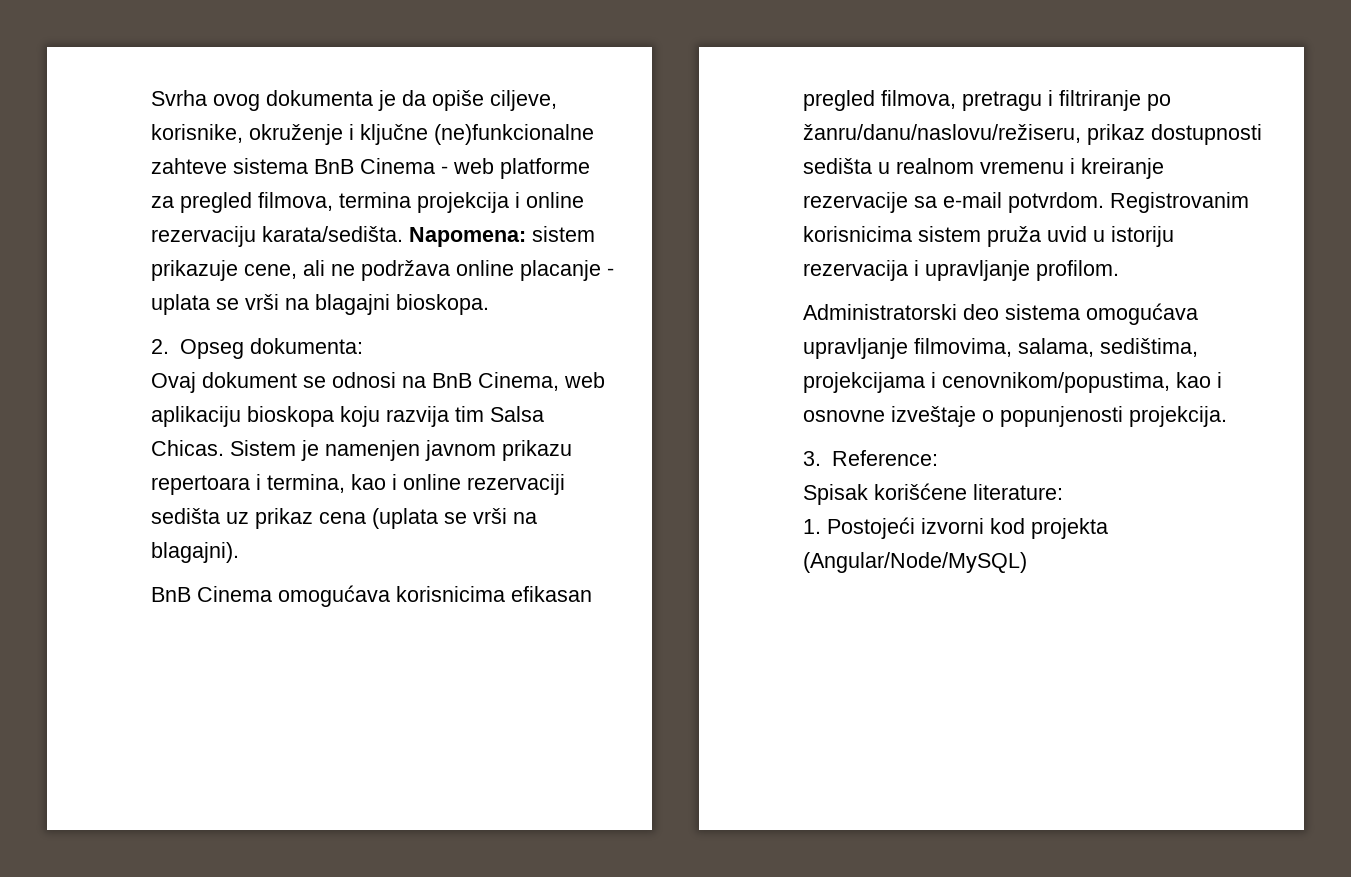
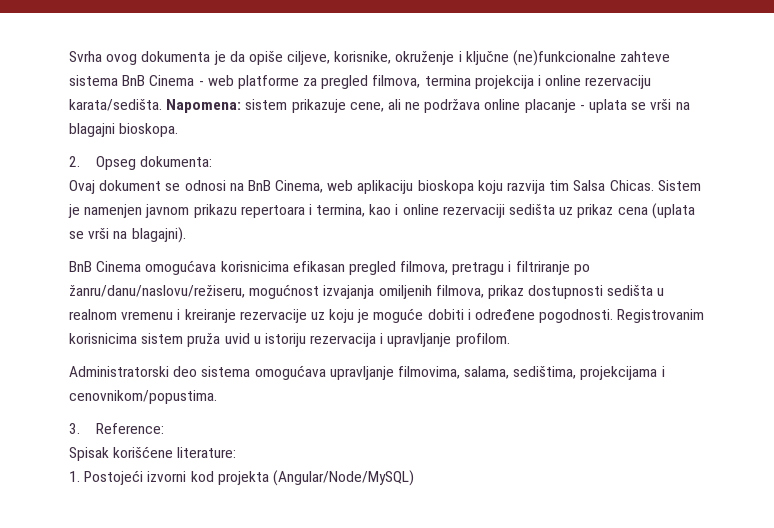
(1081, 133) none -> [249,284,484,299] mogućnost izvajanja omiljenih filmova,
[914,192,1104,213] sa e-mail potvrdom. -> [310,308,614,323] uz koju je moguće dobiti i određene pogodnosti.
[942,372,1222,393] [803,406,1227,427] cenovnikom/popustima, kao i osnovne izveštaje o popunjenosti projekcija. -> [69,390,217,404] cenovnikom/popustima.

